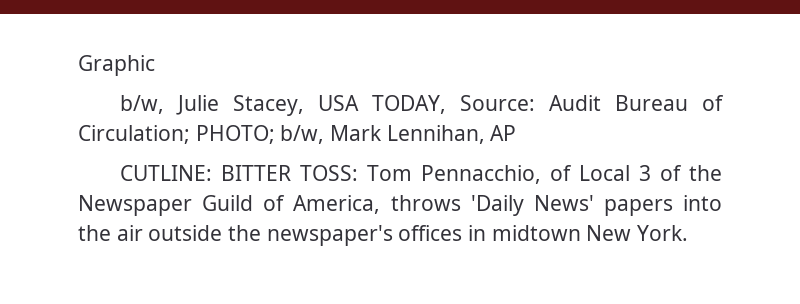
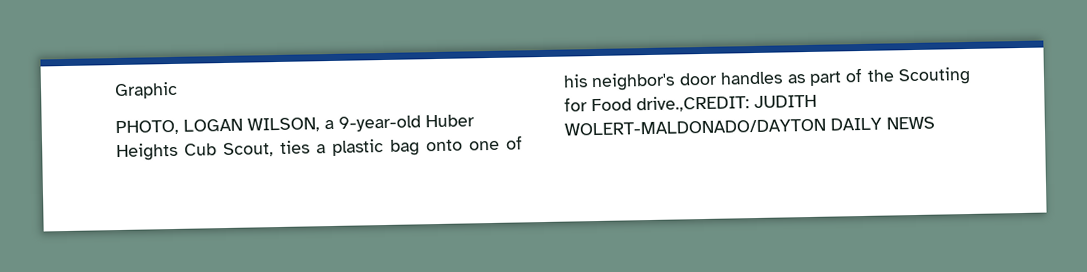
[120,95,724,116] [78,125,517,144] [120,165,722,184] [78,195,722,216] [78,225,689,246] b/w, Julie Stacey, USA TODAY, Source: Audit Bureau of Circulation; PHOTO; b/w, Mark Lennihan, AP // CUTLINE: BITTER TOSS: Tom Pennacchio, of Local 3 of the Newspaper Guild of America, throws 'Daily News' papers into the air outside the newspaper's offices in midtown New York. -> [115,114,475,136] [116,135,523,162] [563,66,971,92] [564,94,817,113] [564,116,935,136] PHOTO, LOGAN WILSON, a 9-year-old Huber Heights Cub Scout, ties a plastic bag onto one of his neighbor's door handles as part of the Scouting for Food drive.,CREDIT: JUDITH WOLERT-MALDONADO/DAYTON DAILY NEWS

